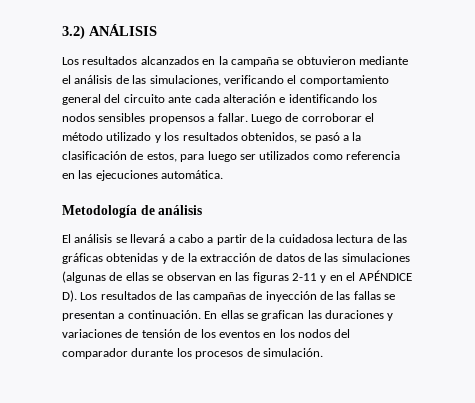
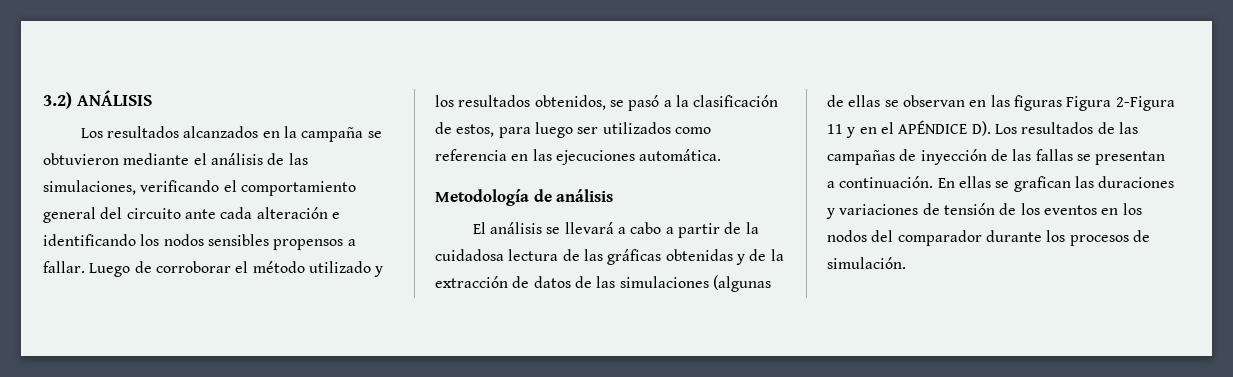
[292,273,317,281] 2-11 -> [1066,96,1175,111] [827,124,843,134] Figura 2-Figura 11

